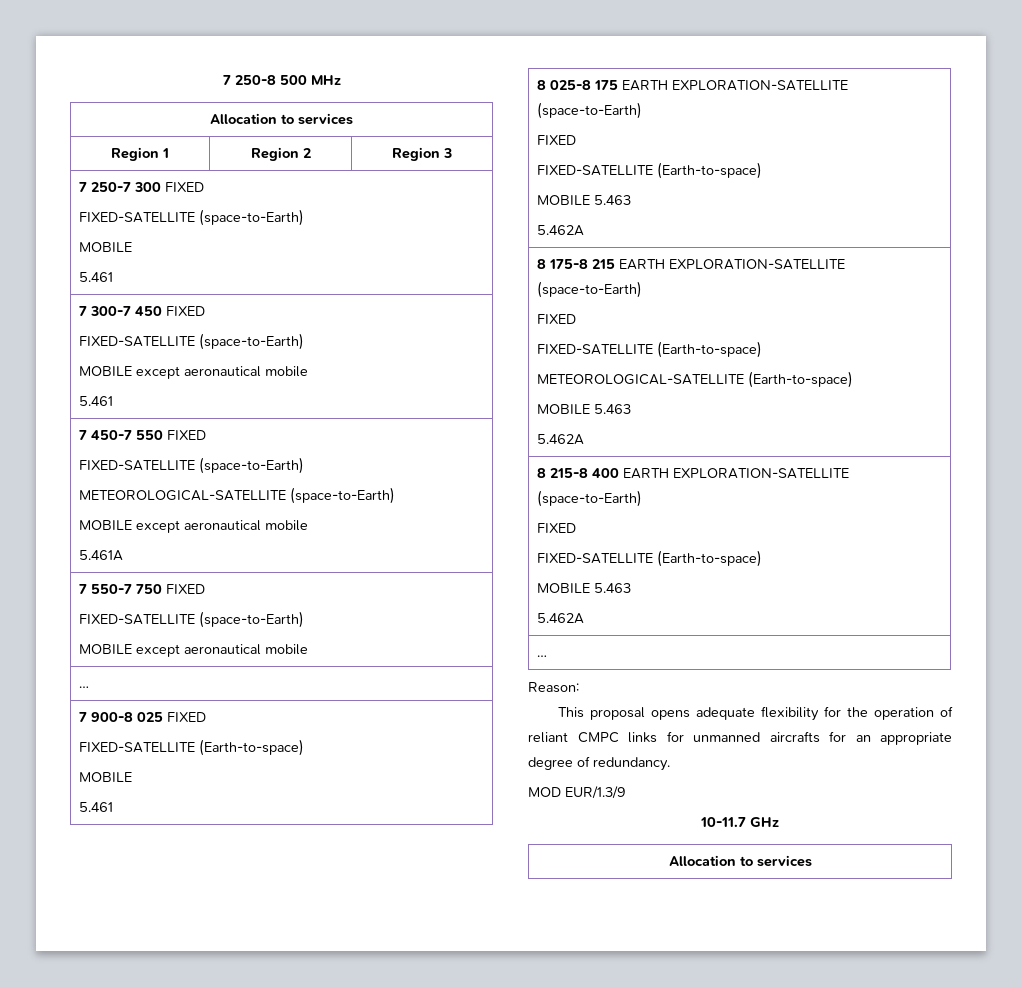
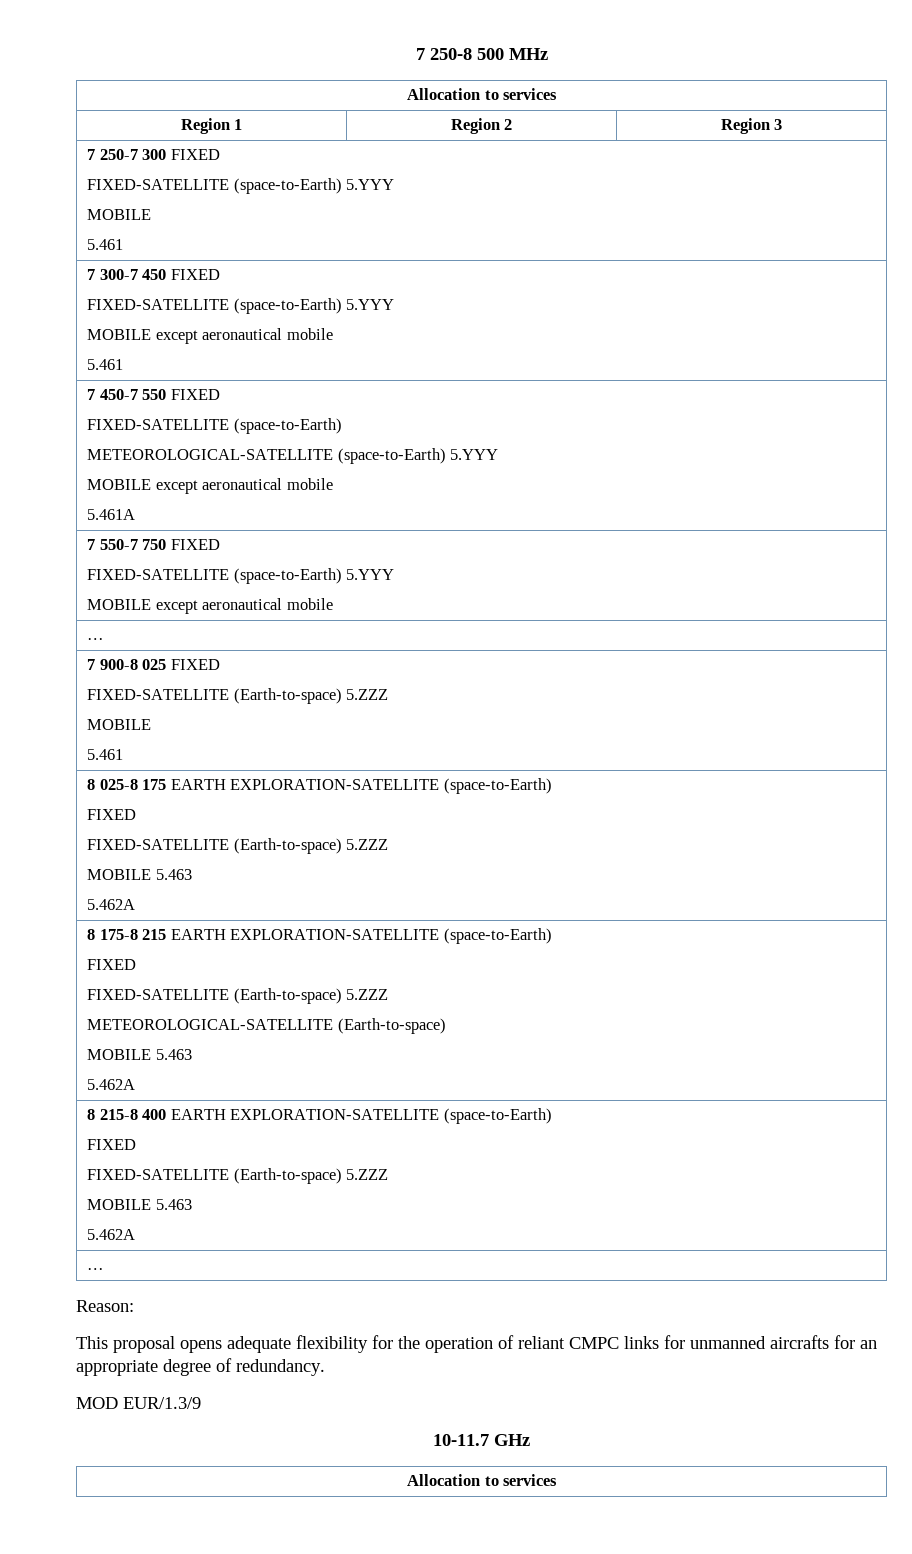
(305, 217) none -> [346,179,395,190] 5.YYY
(305, 341) none -> [346,299,395,310] 5.YYY
(396, 495) none -> [450,449,499,460] 5.YYY
(305, 619) none -> [346,569,395,580] 5.YYY
(305, 747) none -> [346,689,389,700] 5.ZZZ
(763, 170) none -> [346,839,389,850] 5.ZZZ
(763, 349) none -> [346,989,389,1000] 5.ZZZ
(763, 558) none -> [346,1169,389,1180] 5.ZZZ

